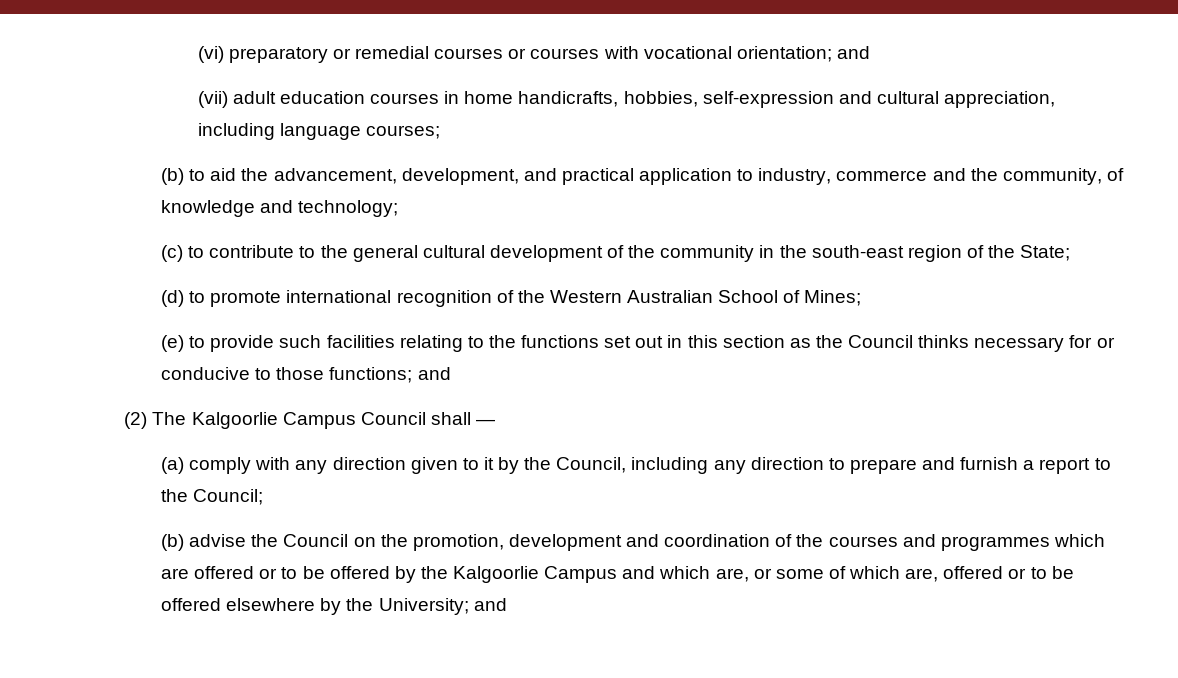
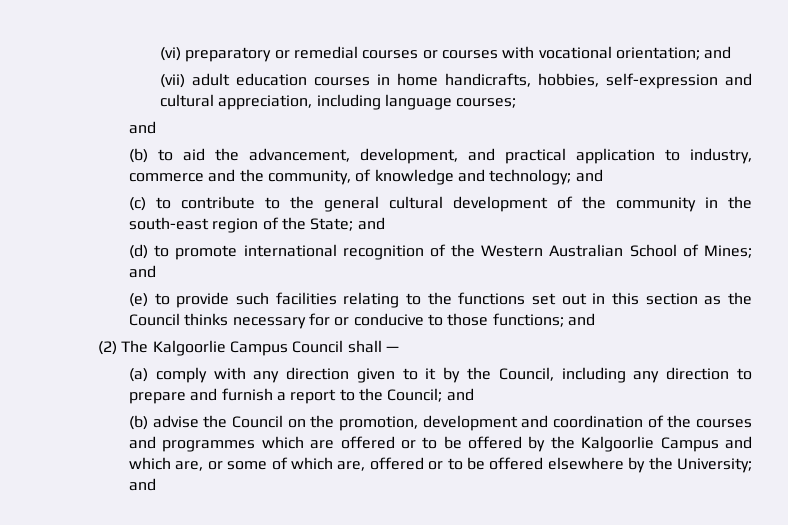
(440, 132) none -> [128,121,156,134] // and
(399, 208) none -> [575,169,603,182] and
(1071, 253) none -> [357,217,385,230] and
(862, 298) none -> [128,265,156,278] and
(264, 497) none -> [446,388,474,401] and

